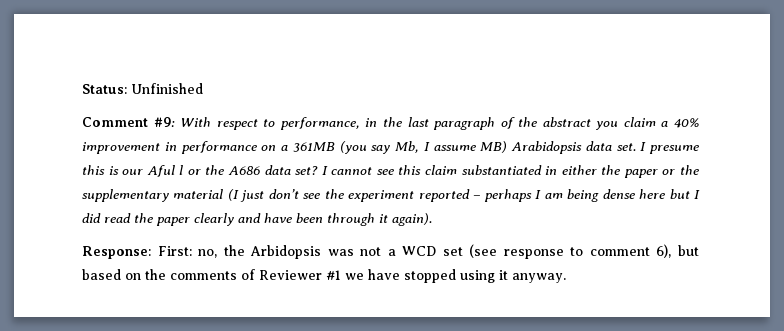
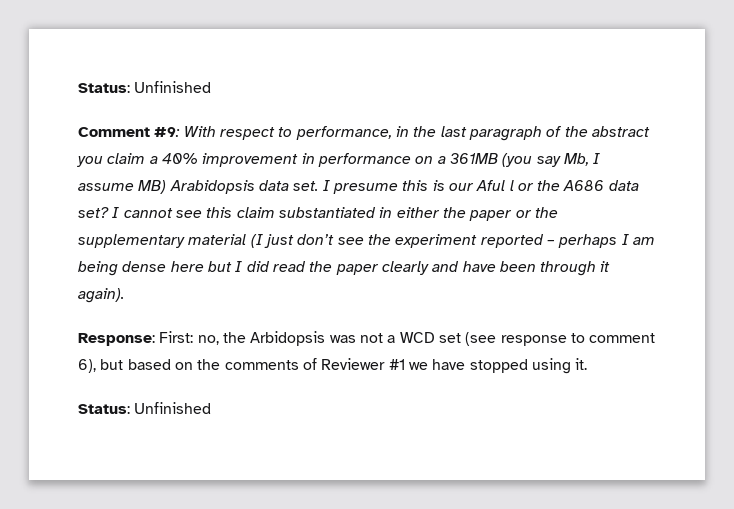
[499,270,566,283] it anyway. -> [575,358,588,370] [78,402,212,414] it. // Status: Unfinished

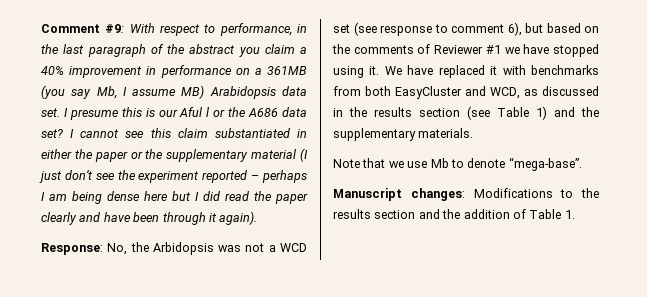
[78,81,212,93] Status: Unfinished // -> (41, 28) none
[159,331,219,345] First: no, -> [107,243,128,255] No,
[78,402,212,414] // Status: Unfinished -> [384,65,599,78] [333,86,599,99] [333,106,599,120] [333,128,474,141] [333,157,582,171] [333,188,599,201] [333,209,575,219] We have replaced it with benchmarks from both EasyCluster and WCD, as discussed in the results section (see Table 1) and the supplementary materials. // Note that we use Mb to denote “mega-base”. // Manuscript changes: Modifications to the results section and the addition of Table 1.

